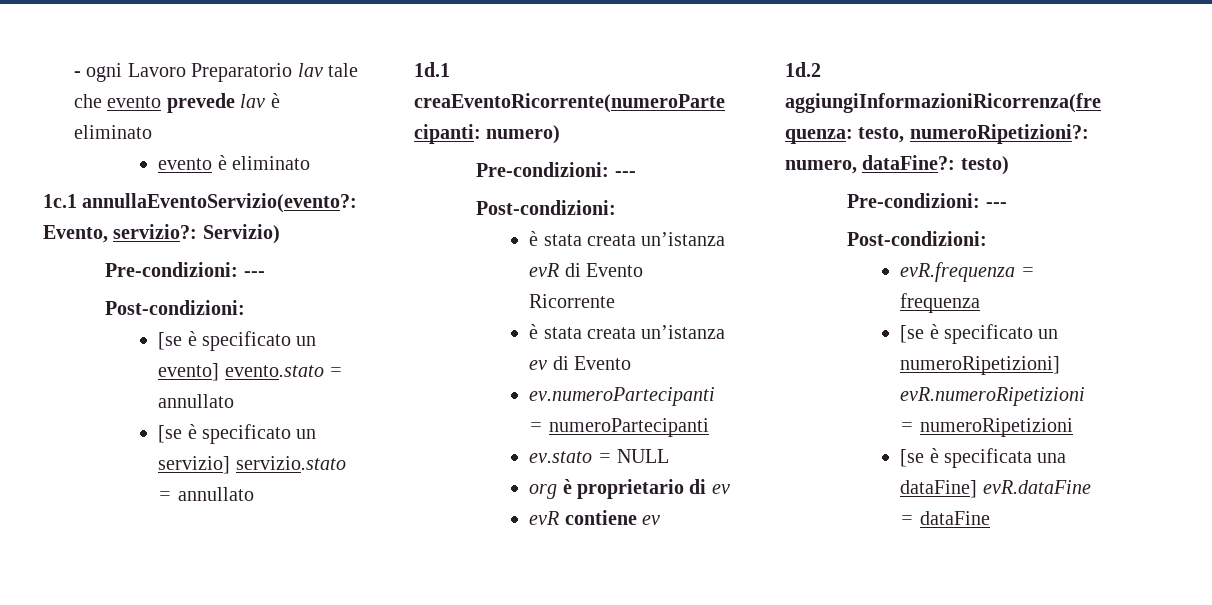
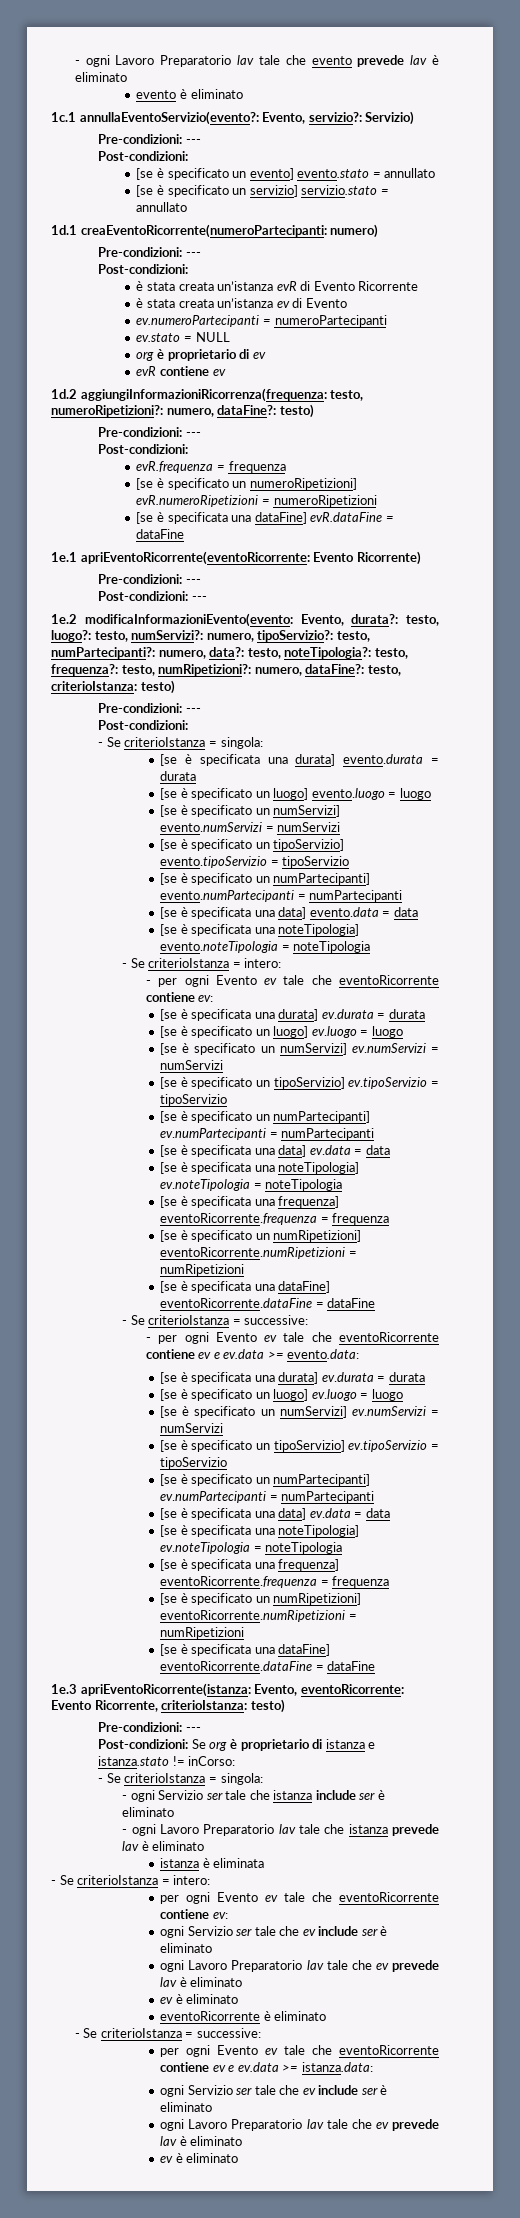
(990, 518) none -> [51,551,421,565] [98,574,201,584] [98,591,207,601] [51,613,439,627] [51,630,370,642] [51,647,408,659] [51,664,401,676] [51,680,175,694] [98,703,201,713] [98,720,189,730] [98,737,263,749] [160,754,440,766] [160,771,197,781] [160,788,431,800] [160,805,341,817] [160,822,341,832] [160,839,345,851] [160,856,350,868] [160,873,371,885] [160,890,403,902] [160,907,418,919] [160,924,360,936] [160,941,371,953] [122,958,282,968] [145,975,439,987] [145,992,214,1002] [160,1009,425,1021] [160,1026,403,1038] [160,1043,439,1055] [160,1060,224,1070] [160,1077,439,1089] [160,1094,228,1106] [160,1111,371,1123] [160,1128,375,1140] [160,1145,390,1157] [160,1162,360,1174] [160,1179,343,1191] [160,1196,340,1208] [160,1213,390,1225] [160,1230,362,1242] [160,1247,357,1259] [160,1264,245,1276] [160,1281,331,1293] [160,1298,376,1308] [122,1315,309,1325] [145,1332,439,1344] [145,1349,360,1359] [160,1372,425,1384] [160,1389,403,1401] [160,1406,439,1418] [160,1423,224,1433] [160,1440,439,1452] [160,1457,228,1469] [160,1474,371,1486] [160,1491,375,1503] [160,1508,390,1520] [160,1525,360,1537] [160,1542,343,1554] [160,1559,340,1571] [160,1576,390,1588] [160,1593,362,1605] [160,1610,357,1622] [160,1627,245,1639] [160,1644,331,1656] [160,1661,376,1671] [51,1683,404,1697] [51,1699,285,1713] [98,1722,201,1732] [98,1739,376,1751] [98,1756,236,1766] [98,1773,263,1785] [122,1790,385,1802] [122,1807,175,1817] [122,1824,440,1836] [122,1841,205,1851] [160,1858,265,1868] [51,1875,211,1885] [160,1892,439,1904] [160,1909,228,1919] [160,1926,388,1938] [160,1943,213,1953] [160,1960,439,1972] [160,1977,243,1987] [160,1994,239,2004] [160,2011,327,2021] [74,2028,261,2038] [160,2045,439,2057] [160,2062,373,2072] [160,2085,388,2097] [160,2102,213,2112] [160,2119,439,2131] [160,2136,243,2146] [160,2153,239,2163] // 1e.1 apriEventoRicorrente(eventoRicorrente: Evento Ricorrente) // Pre-condizioni: --- // Post-condizioni: --- // 1e.2 modificaInformazioniEvento(evento: Evento, durata?: testo, luogo?: testo, numServizi?: numero, tipoServizio?: testo, numPartecipanti?: numero, data?: testo, noteTipologia?: testo, frequenza?: testo, numRipetizioni?: numero, dataFine?: testo, criterioIstanza: testo) // Pre-condizioni: --- // Post-condizioni: // - Se criterioIstanza = singola: // [se è specificata una durata] evento.durata = durata // [se è specificato un luogo] evento.luogo = luogo // [se è specificato un numServizi] evento.numServizi = numServizi // [se è specificato un tipoServizio] evento.tipoServizio = tipoServizio // [se è specificato un numPartecipanti] evento.numPartecipanti = numPartecipanti // [se è specificata una data] evento.data = data // [se è specificata una noteTipologia] evento.noteTipologia = noteTipologia // - Se criterioIstanza = intero: // - per ogni Evento ev tale che eventoRicorrente contiene ev: // [se è specificata una durata] ev.durata = durata // [se è specificato un luogo] ev.luogo = luogo // [se è specificato un numServizi] ev.numServizi = numServizi // [se è specificato un tipoServizio] ev.tipoServizio = tipoServizio // [se è specificato un numPartecipanti] ev.numPartecipanti = numPartecipanti // [se è specificata una data] ev.data = data // [se è specificata una noteTipologia] ev.noteTipologia = noteTipologia // [se è specificata una frequenza] eventoRicorrente.frequenza = frequenza // [se è specificato un numRipetizioni] eventoRicorrente.numRipetizioni = numRipetizioni // [se è specificata una dataFine] eventoRicorrente.dataFine = dataFine // - Se criterioIstanza = successive: // - per ogni Evento ev tale che eventoRicorrente contiene ev e ev.data >= evento.data: // [se è specificata una durata] ev.durata = durata // [se è specificato un luogo] ev.luogo = luogo // [se è specificato un numServizi] ev.numServizi = numServizi // [se è specificato un tipoServizio] ev.tipoServizio = tipoServizio // [se è specificato un numPartecipanti] ev.numPartecipanti = numPartecipanti // [se è specificata una data] ev.data = data // [se è specificata una noteTipologia] ev.noteTipologia = noteTipologia // [se è specificata una frequenza] eventoRicorrente.frequenza = frequenza // [se è specificato un numRipetizioni] eventoRicorrente.numRipetizioni = numRipetizioni // [se è specificata una dataFine] eventoRicorrente.dataFine = dataFine // 1e.3 apriEventoRicorrente(istanza: Evento, eventoRicorrente: Evento Ricorrente, criterioIstanza: testo) // Pre-condizioni: --- // Post-condizioni: Se org è proprietario di istanza e istanza.stato != inCorso: // - Se criterioIstanza = singola: // - ogni Servizio ser tale che istanza include ser è eliminato // - ogni Lavoro Preparatorio lav tale che istanza prevede lav è eliminato // istanza è eliminata // - Se criterioIstanza = intero: // per ogni Evento ev tale che eventoRicorrente contiene ev: // ogni Servizio ser tale che ev include ser è eliminato // ogni Lavoro Preparatorio lav tale che ev prevede lav è eliminato // ev è eliminato // eventoRicorrente è eliminato // - Se criterioIstanza = successive: // per ogni Evento ev tale che eventoRicorrente contiene ev e ev.data >= istanza.data: // ogni Servizio ser tale che ev include ser è eliminato // ogni Lavoro Preparatorio lav tale che ev prevede lav è eliminato // ev è eliminato

